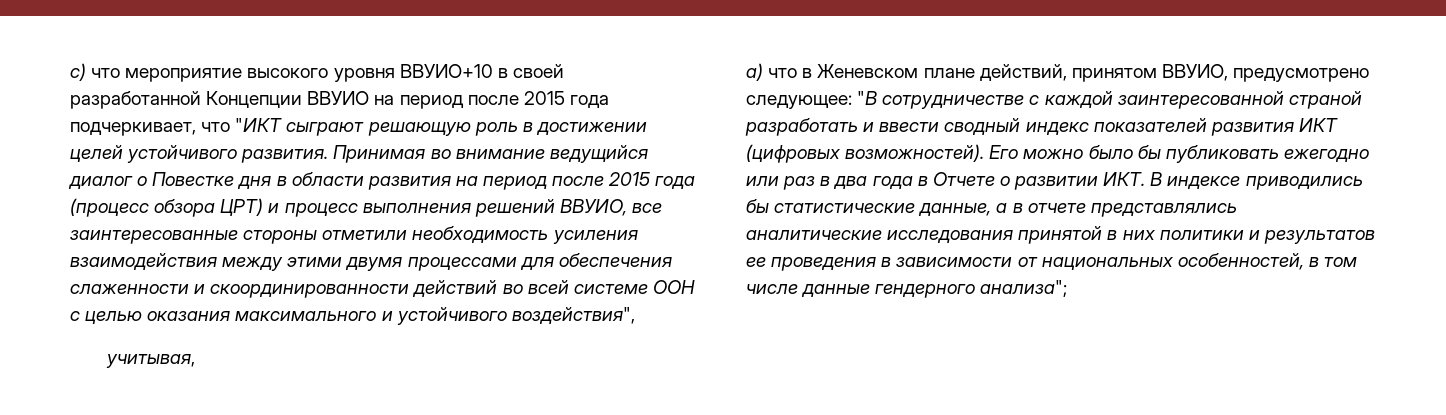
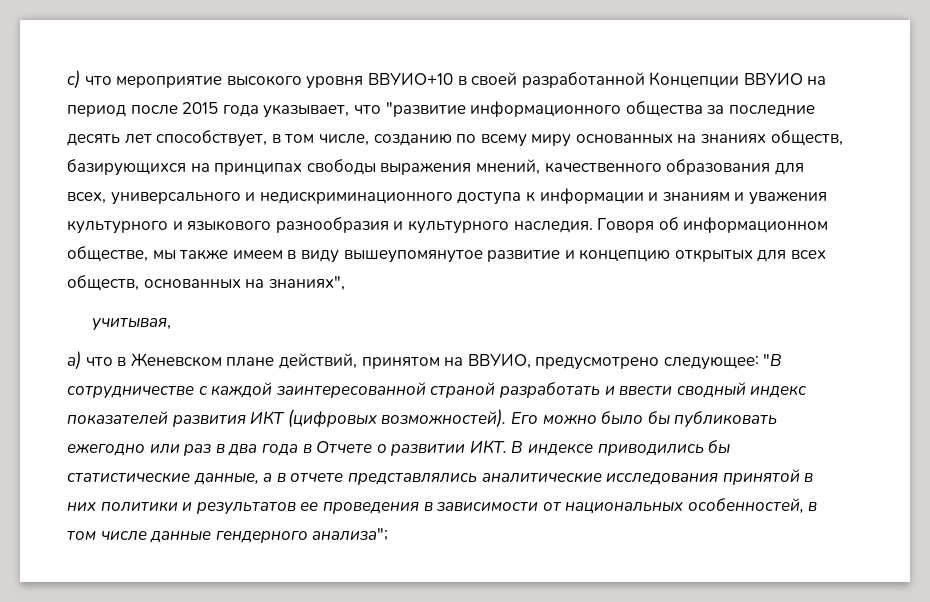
[70,118,647,136] [70,145,648,163] [68,172,696,190] [70,198,663,217] [70,226,638,244] [70,253,672,271] [70,280,695,298] [70,307,635,325] подчеркивает, что "ИКТ сыграют решающую роль в достижении целей устойчивого развития. Принимая во внимание ведущийся диалог о Повестке дня в области развития на период после 2015 года (процесс обзора ЦРТ) и процесс выполнения решений ВВУИО, все заинтересованные стороны отметили необходимость усиления взаимодействия между этими двумя процессами для обеспечения слаженности и скоординированности действий во всей системе ООН с целью оказания максимального и устойчивого воздействия", -> [263,101,815,118] [67,130,843,147] [67,159,804,176] [67,188,827,205] [67,217,829,234] [67,246,827,263] [67,275,345,291] указывает, что "развитие информационного общества за последние десять лет способствует, в том числе, созданию по всему миру основанных на знаниях обществ, базирующихся на принципах свободы выражения мнений, качественного образования для всех, универсального и недискриминационного доступа к информации и знаниям и уважения культурного и языкового разнообразия и культурного наследия. Говоря об информационном обществе, мы также имеем в виду вышеупомянутое развитие и концепцию открытых для всех обществ, основанных на знаниях",
(1157, 75) none -> [444,357,464,366] на

